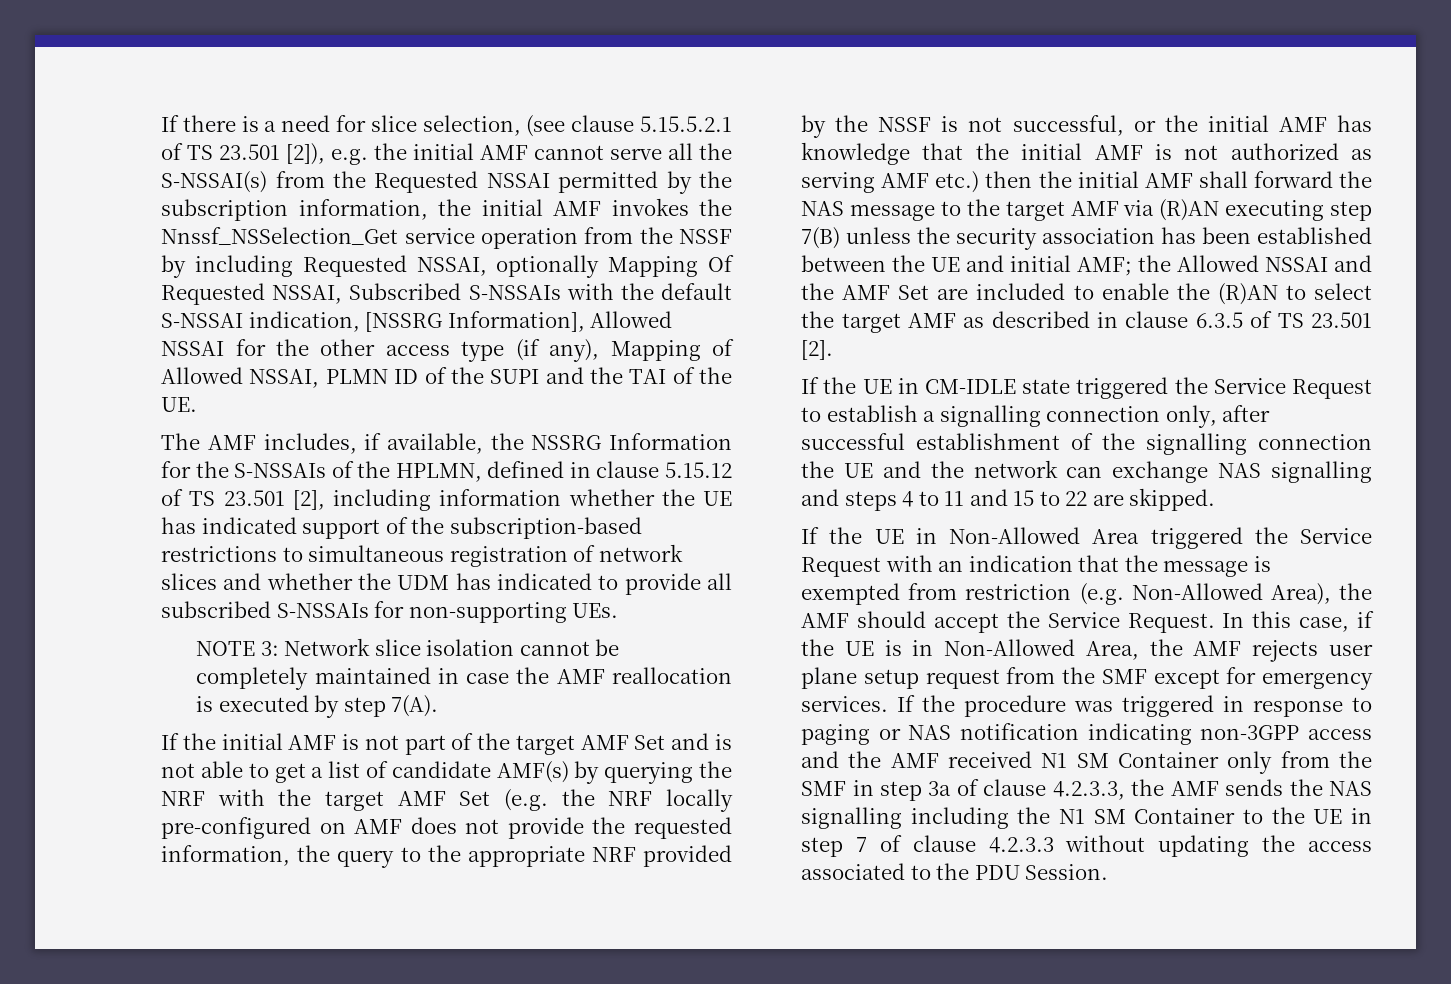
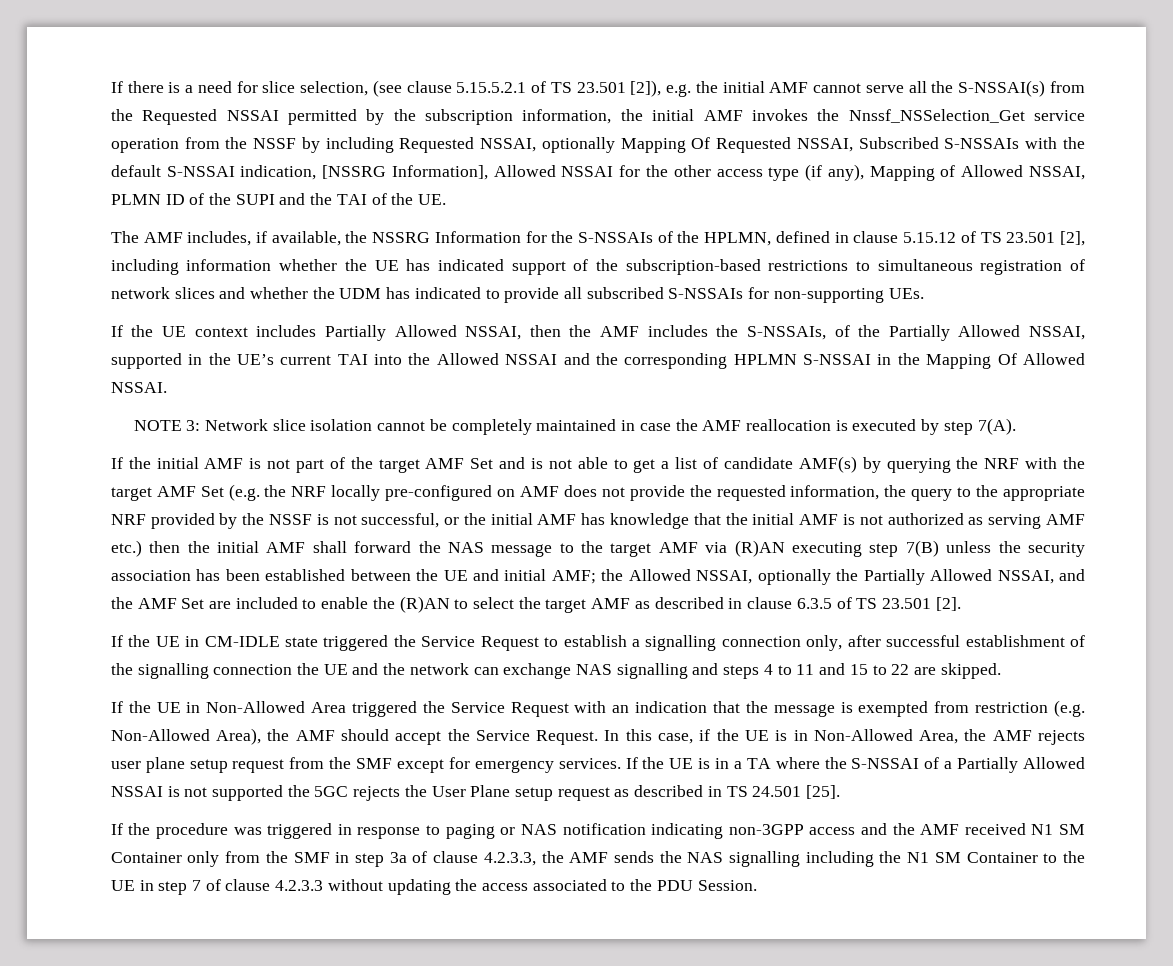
(619, 610) none -> [110,325,1085,341] [110,353,1086,369] [110,382,167,393] // If the UE context includes Partially Allowed NSSAI, then the AMF includes the S-NSSAIs, of the Partially Allowed NSSAI, supported in the UE’s current TAI into the Allowed NSSAI and the corresponding HPLMN S-NSSAI in the Mapping Of Allowed NSSAI.
[1265,257,1329,272] NSSAI -> [696,569,1054,585] NSSAI, optionally the Partially Allowed NSSAI,
(956, 703) none -> [669,757,1085,773] [110,785,841,801] [110,823,151,835] UE is in a TA where the S-NSSAI of a Partially Allowed NSSAI is not supported the 5GC rejects the User Plane setup request as described in TS 24.501 [25]. // If the

